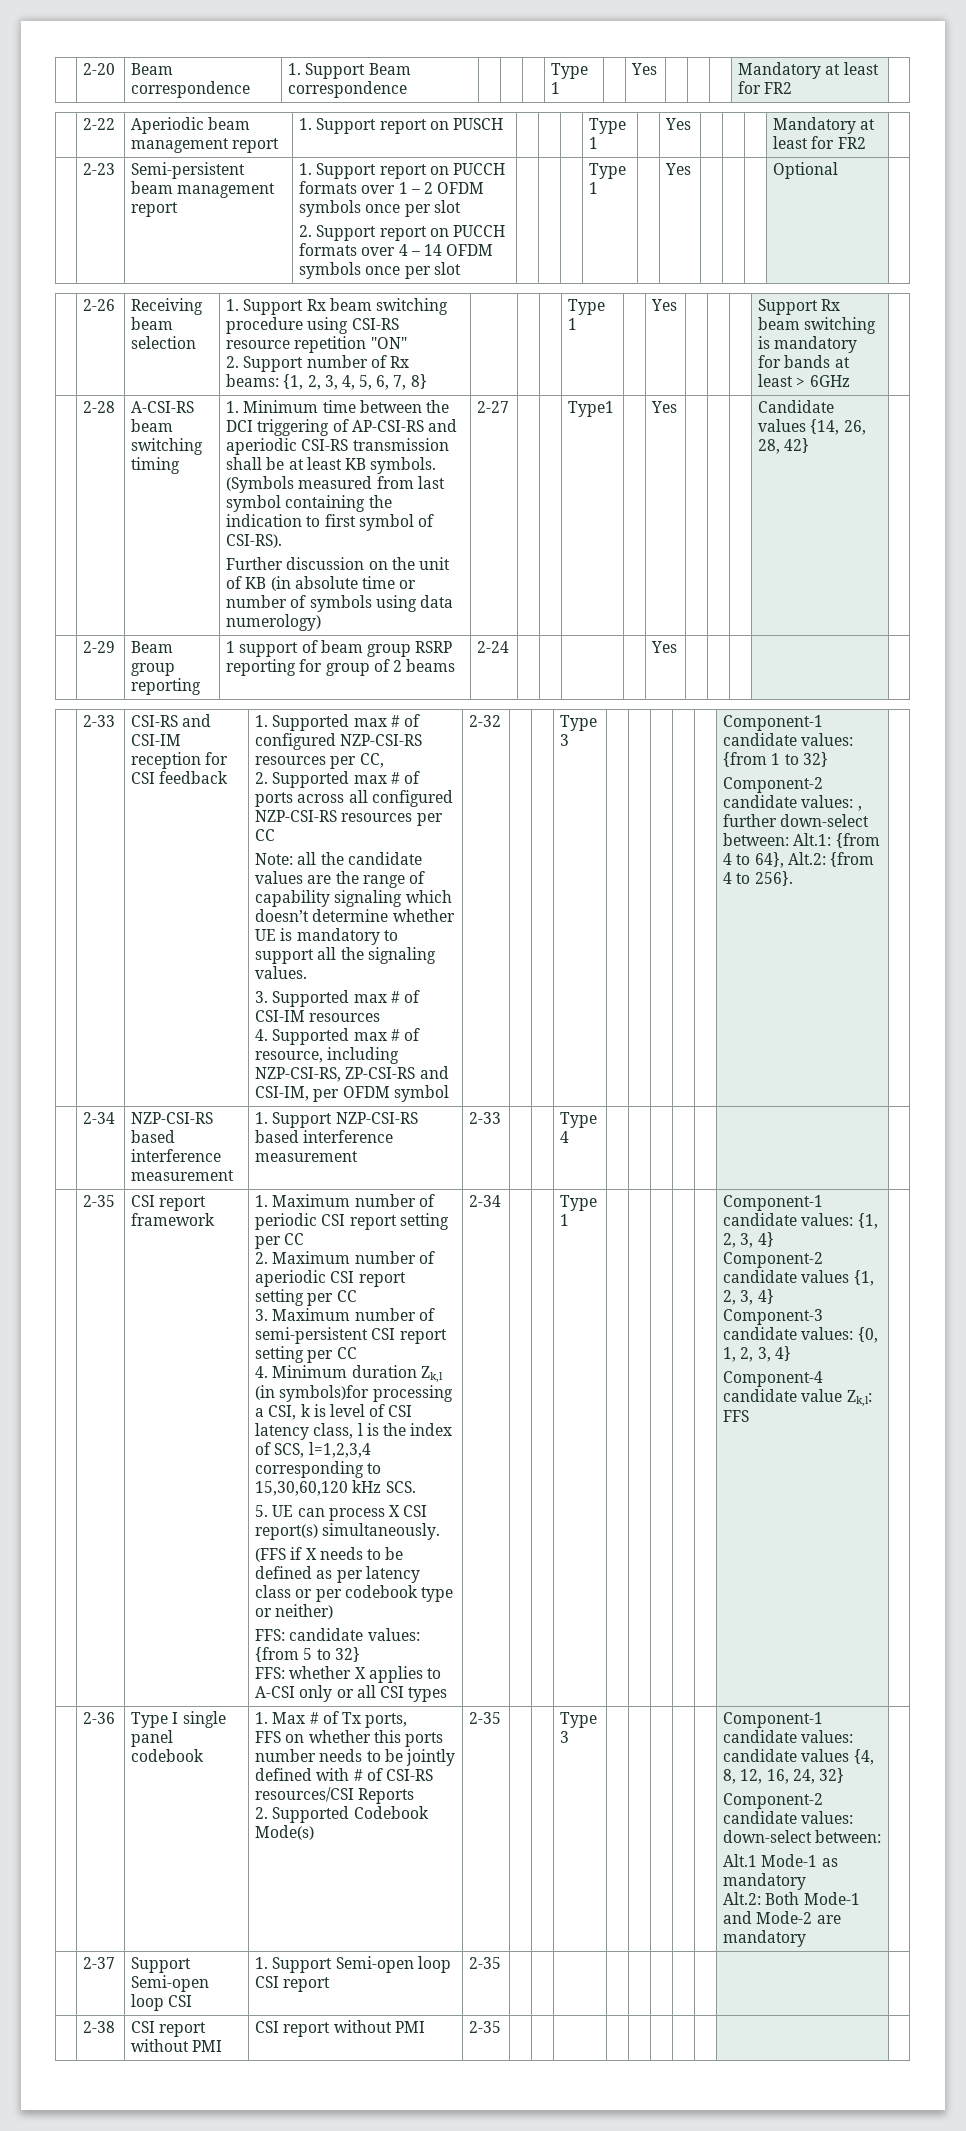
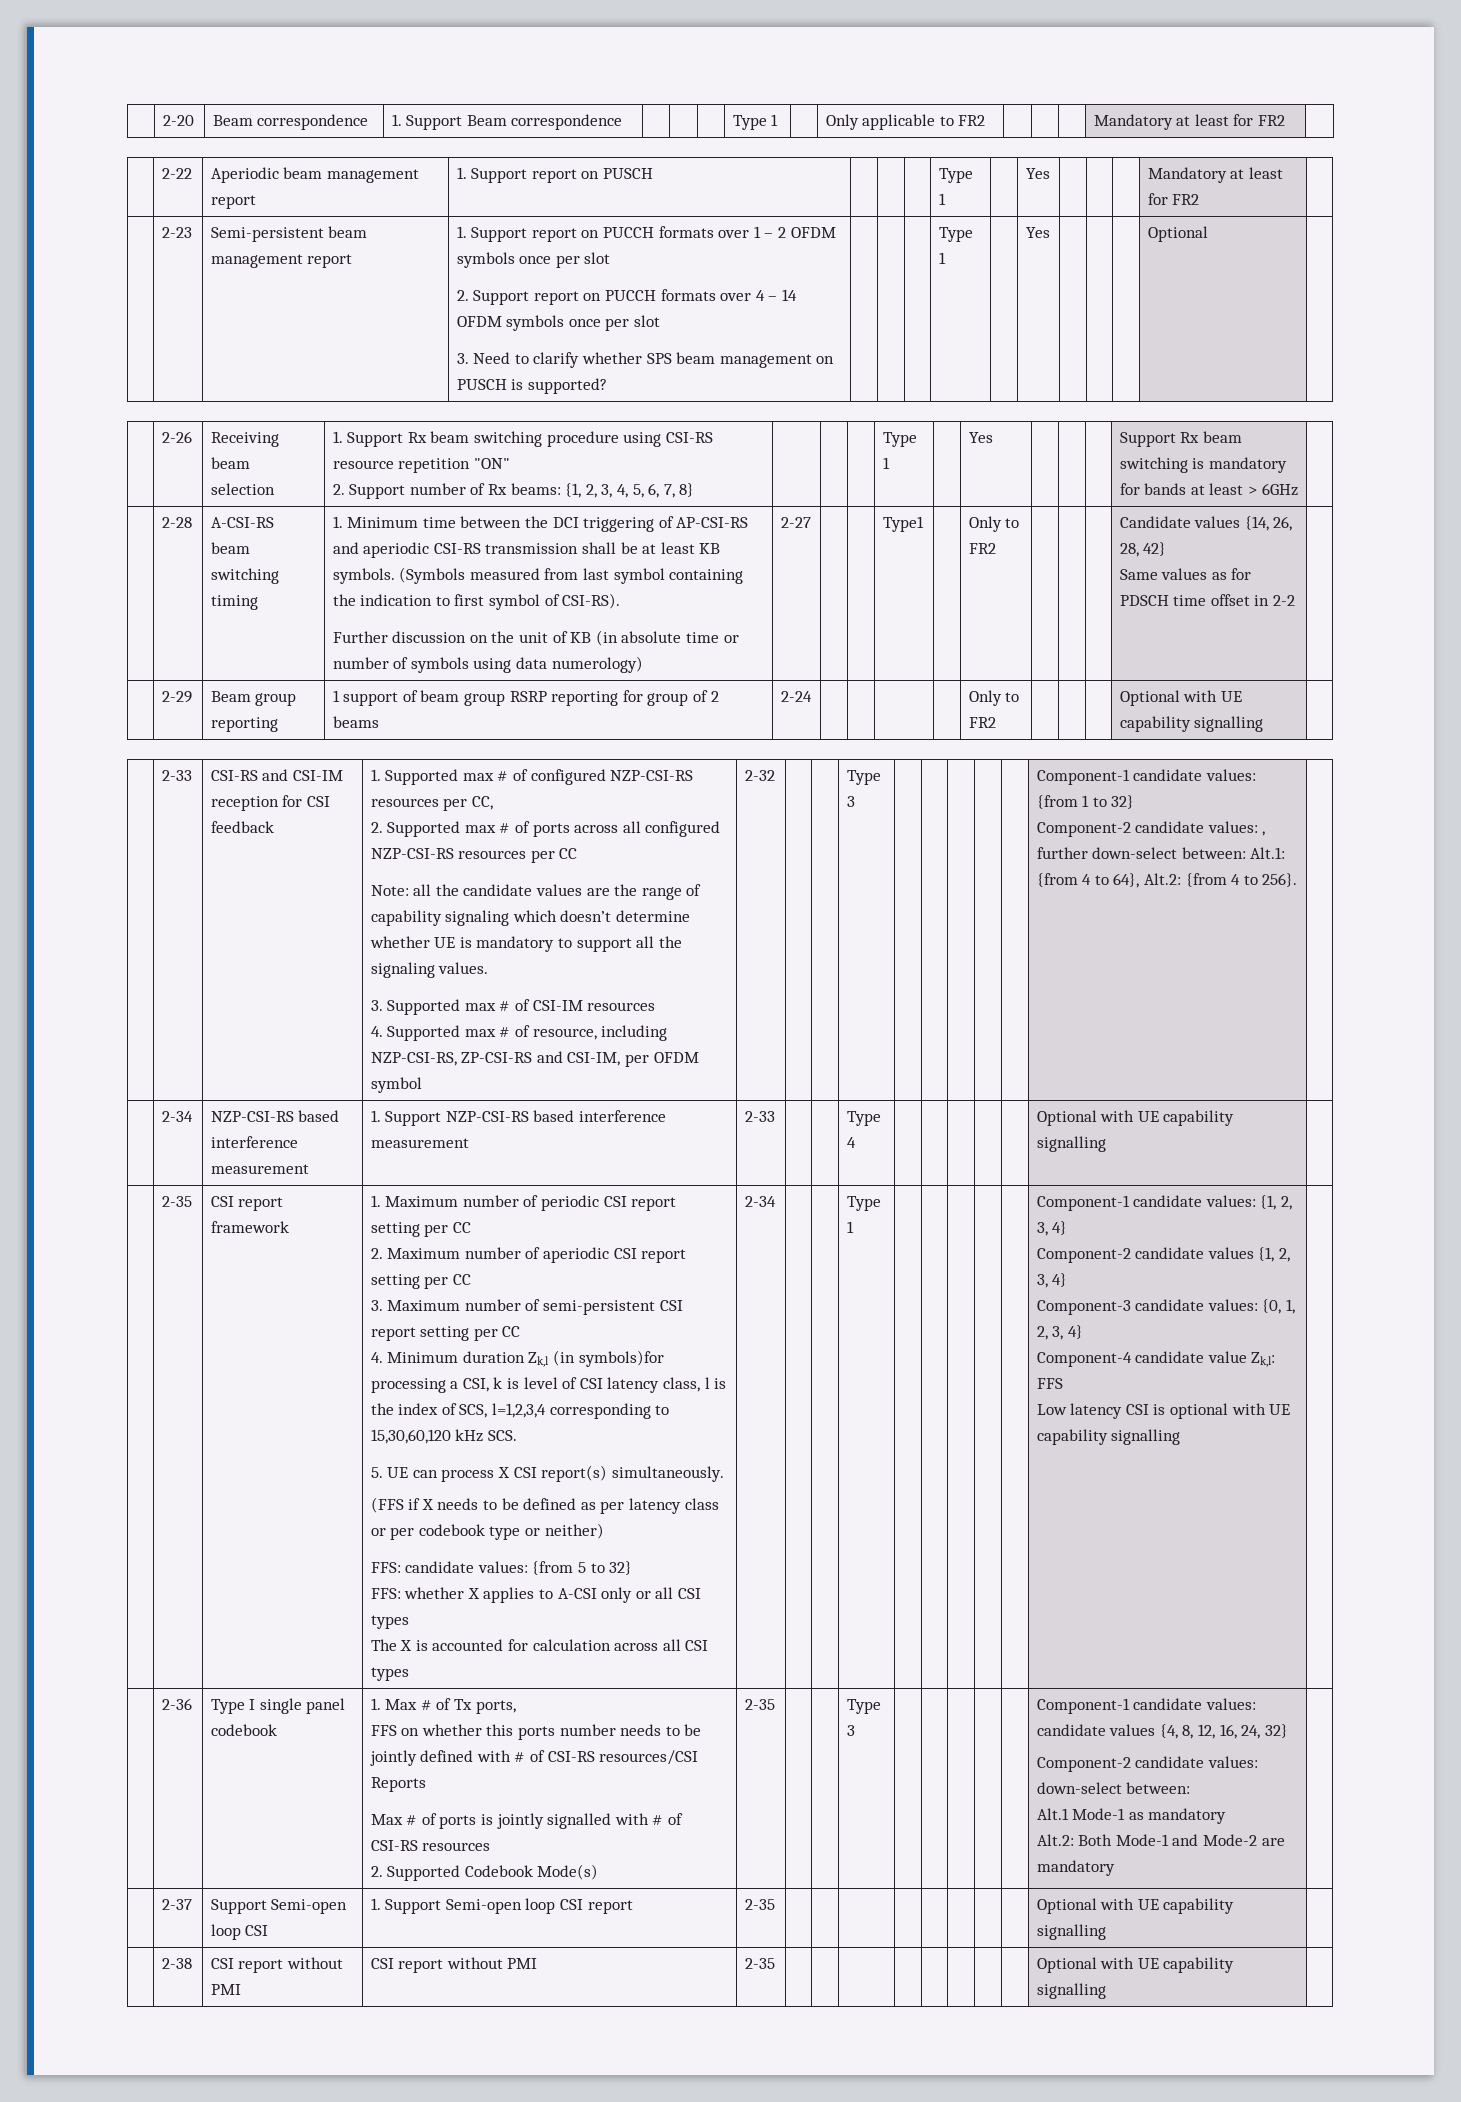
[631,63,658,75] Yes -> [825,114,986,130] Only applicable to FR2
(461, 268) none -> [456,352,835,368] [456,378,607,394] // 3. Need to clarify whether SPS beam management on PUSCH is supported?
[651,401,678,413] Yes -> [968,516,1020,532] [968,543,996,554] Only to FR2
(810, 445) none -> [1119,568,1252,580] [1119,594,1295,606] // Same values as for PDSCH time offset in 2-2
[651,641,678,653] Yes | | | | -> [968,690,1020,706] [968,717,996,728] [1119,690,1242,706] [1119,716,1264,732] Only to FR2 | | | | Optional with UE capability signalling
(570, 1137) none -> [1036,1110,1235,1126] [1036,1136,1106,1152] Optional with UE capability signalling
(448, 1694) none -> [370,1639,709,1651] [370,1667,409,1681] // The X is accounted for calculation across all CSI types
(750, 1416) none -> [1036,1403,1291,1419] [1036,1429,1181,1445] // Low latency CSI is optional with UE capability signalling
(415, 1796) none -> [370,1813,683,1829] [370,1840,491,1851] // Max # of ports is jointly signalled with # of CSI-RS resources
(502, 1963) none -> [1036,1898,1235,1914] [1036,1924,1106,1940] Optional with UE capability signalling
(502, 2027) none -> [1036,1957,1235,1973] [1036,1983,1106,1999] Optional with UE capability signalling

